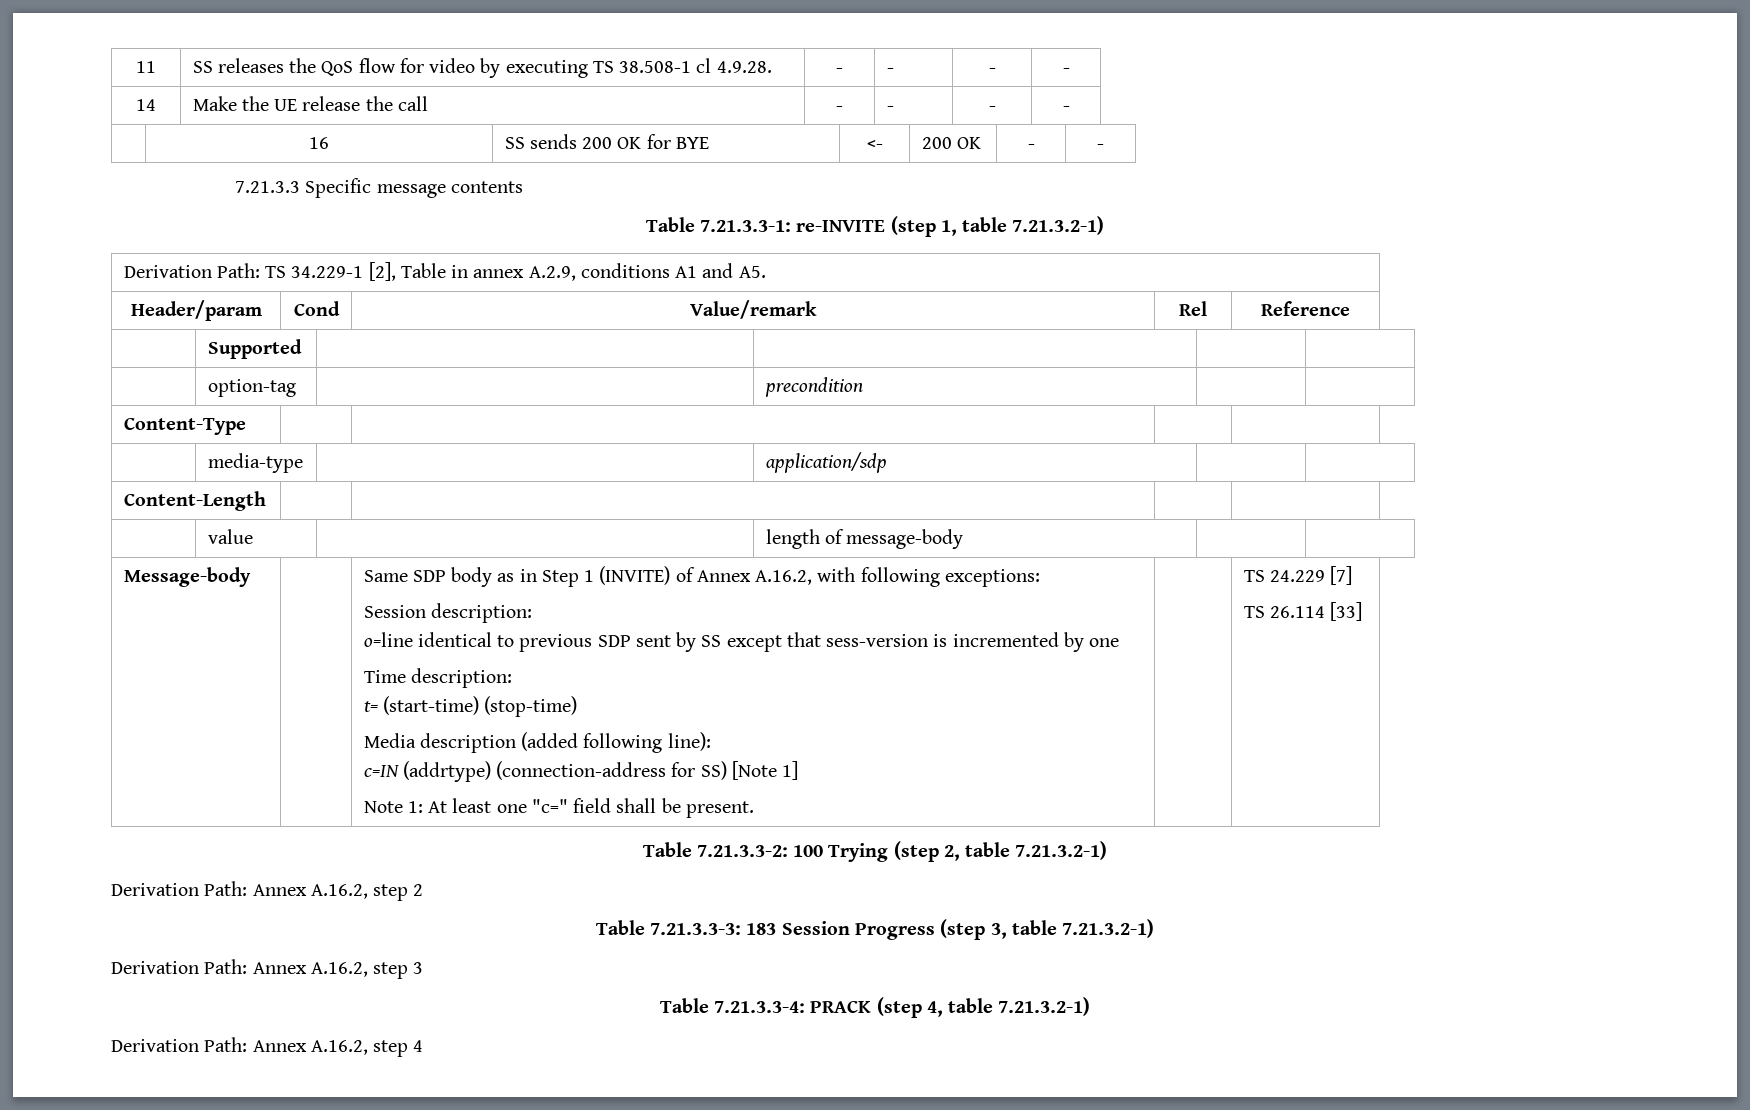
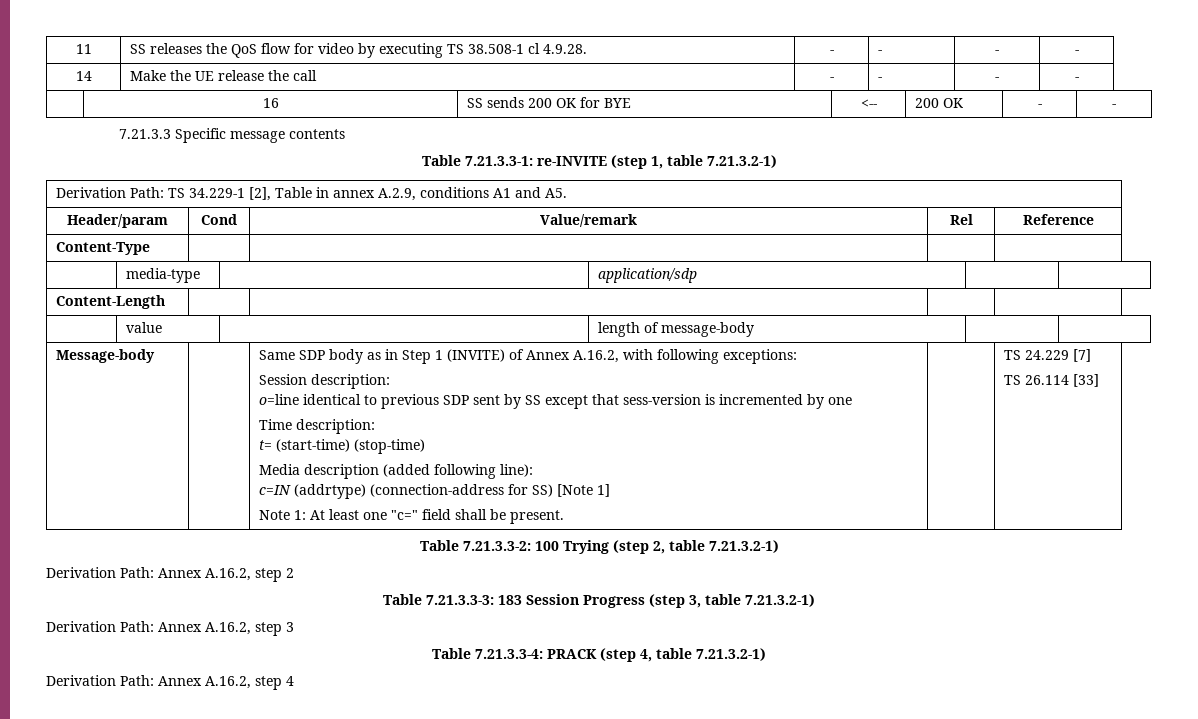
[866,140,883,149] <- -> [860,99,877,108] <--
[207,339,302,359] [207,379,296,397] [764,377,863,397] // | Supported | | | | // | option-tag | | precondition | | -> (1094, 219) none

